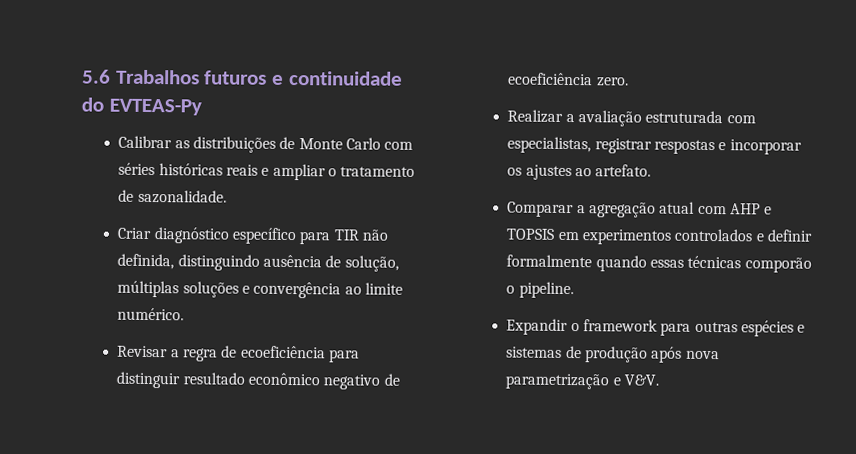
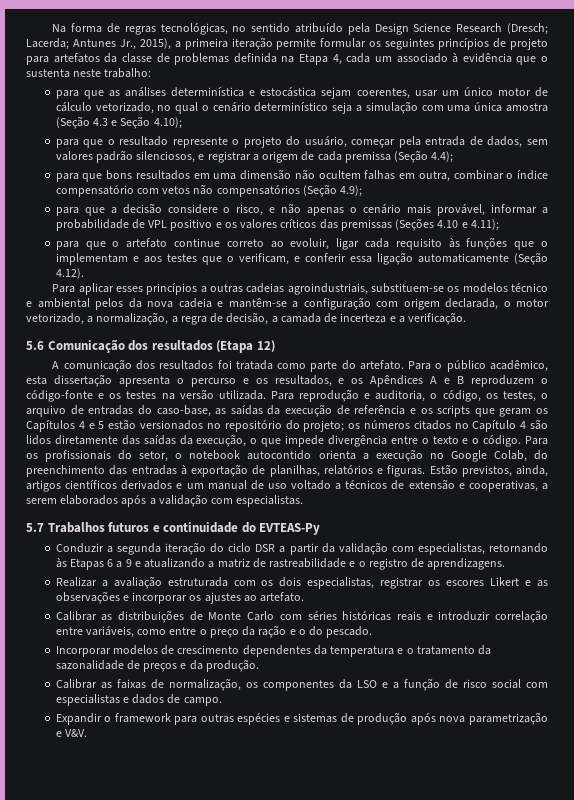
[82,69,111,84] 5.6 -> [52,23,548,35] [26,37,548,50] [26,53,548,65] [26,68,152,78] [55,87,549,99] [55,101,549,114] [55,116,182,129] [55,136,548,148] [55,150,454,163] [55,169,548,182] [55,184,363,197] [55,203,548,216] [55,218,499,231] [55,237,549,250] [55,252,548,265] [55,268,84,279] [52,283,548,295] [26,297,549,310] [26,312,467,325] [26,339,275,353] [52,359,548,372] [26,374,548,387] [26,389,548,402] [26,404,548,417] [26,419,548,432] [26,434,548,447] [26,449,549,462] [26,464,548,477] [26,479,548,492] [26,494,304,507] [26,523,44,532] Na forma de regras tecnológicas, no sentido atribuído pela Design Science Research (Dresch; Lacerda; Antunes Jr., 2015), a primeira iteração permite formular os seguintes princípios de projeto para artefatos da classe de problemas definida na Etapa 4, cada um associado à evidência que o sustenta neste trabalho: // para que as análises determinística e estocástica sejam coerentes, usar um único motor de cálculo vetorizado, no qual o cenário determinístico seja a simulação com uma única amostra (Seção 4.3 e Seção 4.10); // para que o resultado represente o projeto do usuário, começar pela entrada de dados, sem valores padrão silenciosos, e registrar a origem de cada premissa (Seção 4.4); // para que bons resultados em uma dimensão não ocultem falhas em outra, combinar o índice compensatório com vetos não compensatórios (Seção 4.9); // para que a decisão considere o risco, e não apenas o cenário mais provável, informar a probabilidade de VPL positivo e os valores críticos das premissas (Seções 4.10 e 4.11); // para que o artefato continue correto ao evoluir, ligar cada requisito às funções que o implementam e aos testes que o verificam, e conferir essa ligação automaticamente (Seção 4.12). // Para aplicar esses princípios a outras cadeias agroindustriais, substituem-se os modelos técnico e ambiental pelos da nova cadeia e mantêm-se a configuração com origem declarada, o motor vetorizado, a normalização, a regra de decisão, a camada de incerteza e a verificação. // 5.6 Comunicação dos resultados (Etapa 12) // A comunicação dos resultados foi tratada como parte do artefato. Para o público acadêmico, esta dissertação apresenta o percurso e os resultados, e os Apêndices A e B reproduzem o código-fonte e os testes na versão utilizada. Para reprodução e auditoria, o código, os testes, o arquivo de entradas do caso-base, as saídas da execução de referência e os scripts que geram os Capítulos 4 e 5 estão versionados no repositório do projeto; os números citados no Capítulo 4 são lidos diretamente das saídas da execução, o que impede divergência entre o texto e o código. Para os profissionais do setor, o notebook autocontido orienta a execução no Google Colab, do preenchimento das entradas à exportação de planilhas, relatórios e figuras. Estão previstos, ainda, artigos científicos derivados e um manual de uso voltado a técnicos de extensão e cooperativas, a serem elaborados após a validação com especialistas. // 5.7
(202, 107) none -> [55,542,549,555] [55,558,506,570] [55,576,548,589] [55,591,305,604] // Conduzir a segunda iteração do ciclo DSR a partir da validação com especialistas, retornando às Etapas 6 a 9 e atualizando a matriz de rastreabilidade e o registro de aprendizagens. // Realizar a avaliação estruturada com os dois especialistas, registrar os escores Likert e as observações e incorporar os ajustes ao artefato.
[272,163,416,181] [118,189,227,204] [117,227,389,245] [117,253,399,272] [117,280,404,299] [117,307,185,321] [117,345,361,363] [116,371,400,390] [508,72,629,87] [507,109,756,127] [507,136,802,155] [507,164,652,181] [507,201,773,218] [506,228,813,245] [506,254,812,273] [506,281,574,299] ampliar o tratamento de sazonalidade. // Criar diagnóstico específico para TIR não definida, distinguindo ausência de solução, múltiplas soluções e convergência ao limite numérico. // Revisar a regra de ecoeficiência para distinguir resultado econômico negativo de ecoeficiência zero. // Realizar a avaliação estruturada com especialistas, registrar respostas e incorporar os ajustes ao artefato. // Comparar a agregação atual com AHP e TOPSIS em experimentos controlados e definir formalmente quando essas técnicas comporão o pipeline. -> [438,610,548,623] [55,625,373,638] [55,645,492,657] [55,659,259,672] [55,678,548,691] [55,694,222,706] introduzir correlação entre variáveis, como entre o preço da ração e o do pescado. // Incorporar modelos de crescimento dependentes da temperatura e o tratamento da sazonalidade de preços e da produção. // Calibrar as faixas de normalização, os componentes da LSO e a função de risco social com especialistas e dados de campo.

